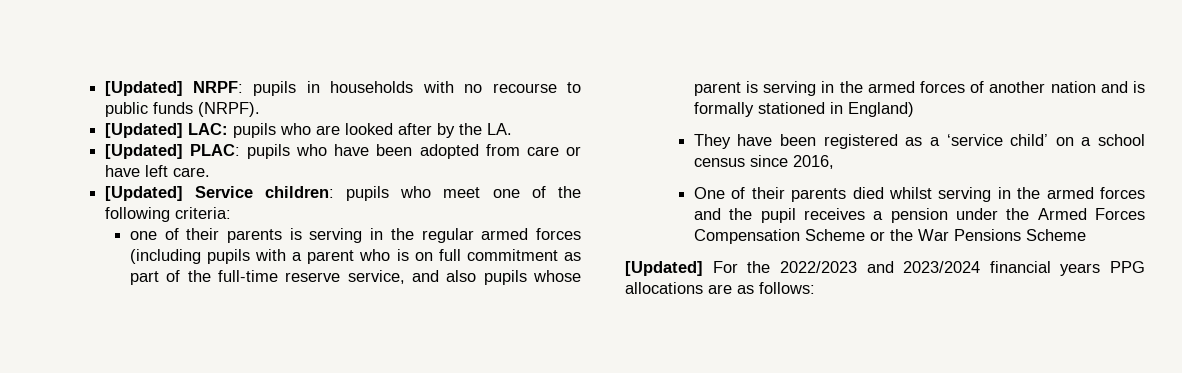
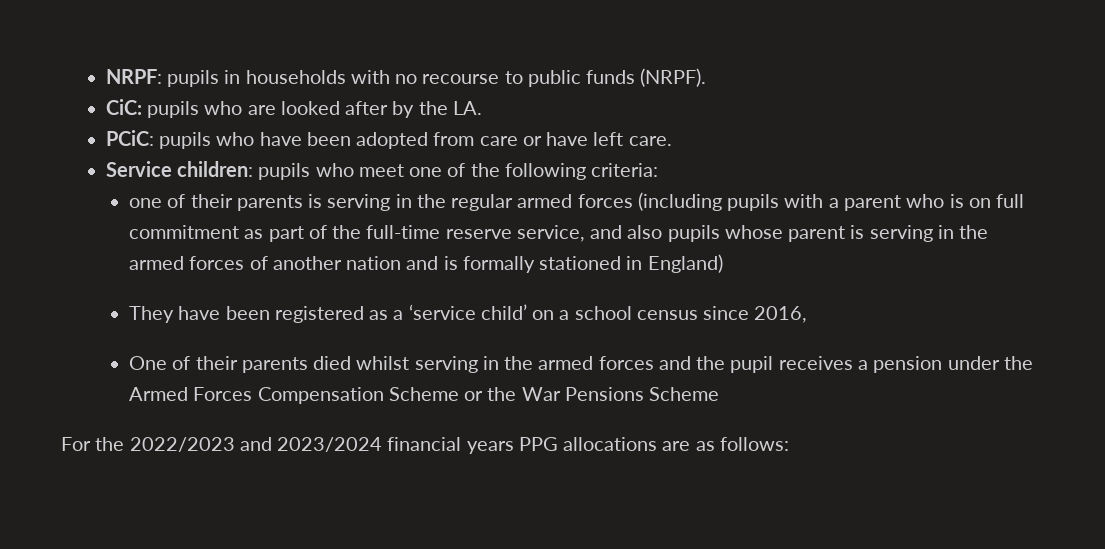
[104,81,183,96] [Updated] -> (105, 76) none
[104,123,228,138] [Updated] LAC: -> [105,99,142,115] CiC:
[104,144,240,159] [Updated] PLAC: -> [105,130,154,146] PCiC:
[104,186,183,201] [Updated] -> (672, 141) none
[625,261,703,276] [Updated] -> (720, 394) none

